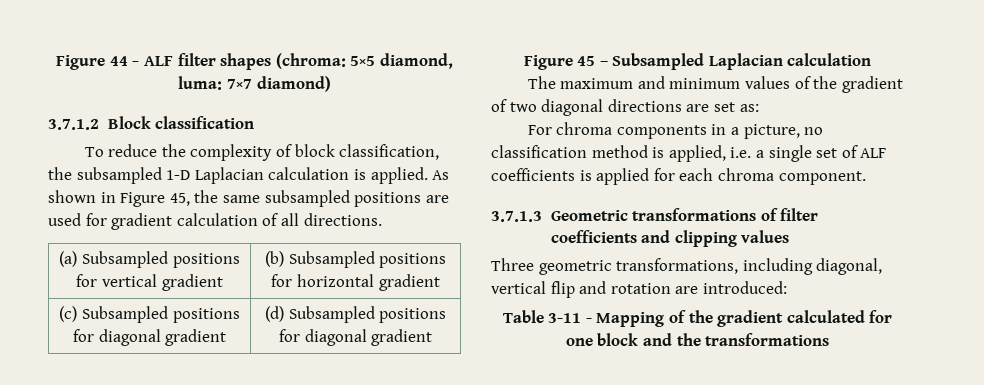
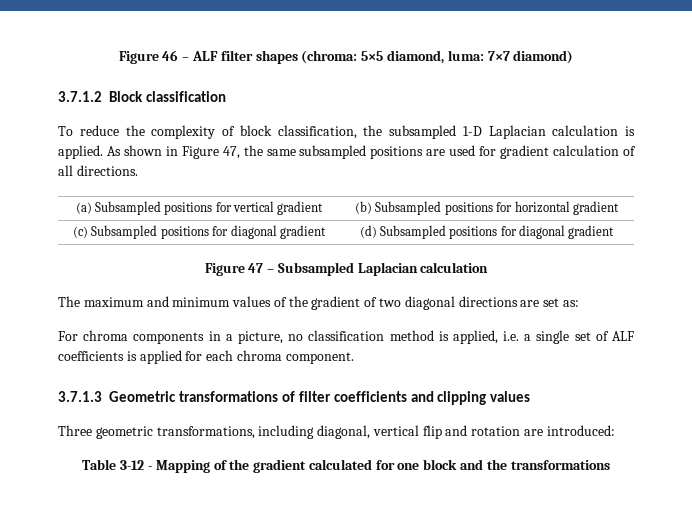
[56,55,128,70] Figure 44 -> [118,50,179,64] Figure 46
[169,193,190,206] 45, -> [222,146,240,159] 47,
[577,56,596,66] 45 -> [248,263,264,273] 47
[548,313,582,323] 3-11 -> [120,460,145,470] 3-12

